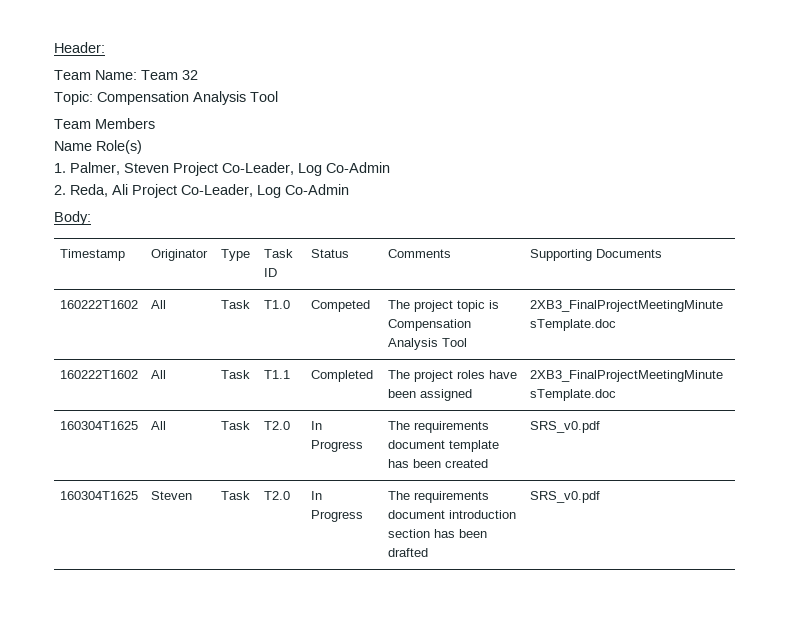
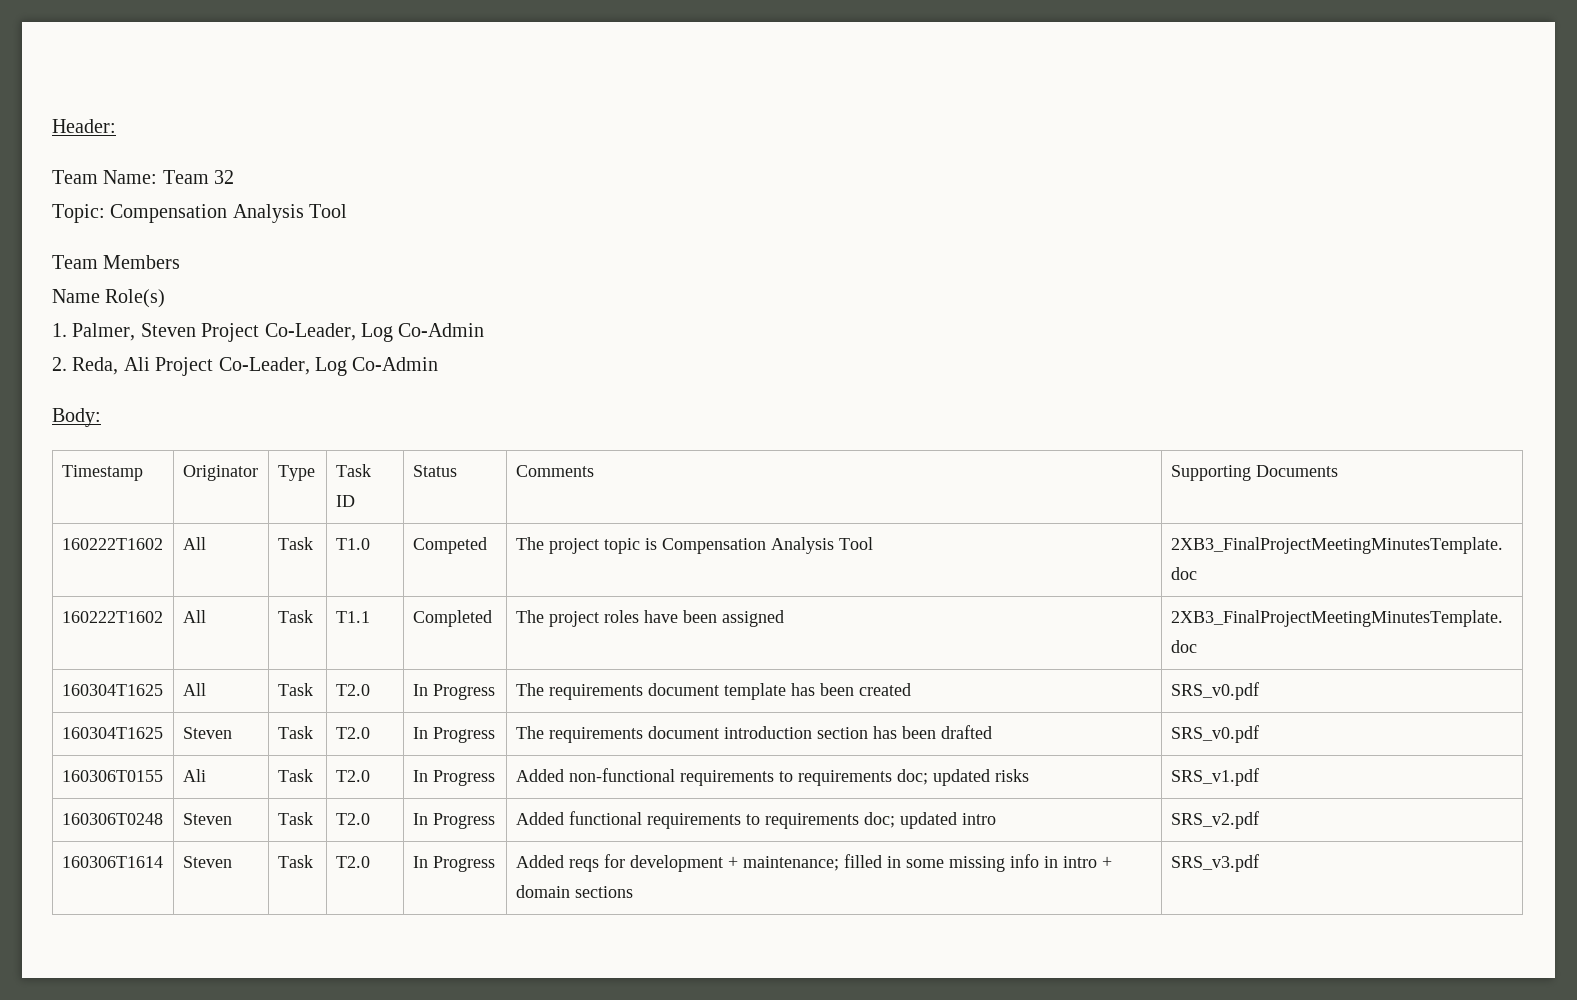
(601, 497) none -> [61,770,163,782] [182,769,206,782] [277,769,313,782] [335,770,370,782] [412,770,495,786] [515,768,1029,786] [1170,768,1259,786] [61,813,163,825] [182,813,232,825] [277,812,313,825] [335,813,370,825] [412,813,495,829] [515,811,996,829] [1170,811,1259,829] [61,856,163,868] [182,856,232,868] [277,855,313,868] [335,856,370,868] [412,856,495,872] [515,854,1112,872] [515,885,633,898] [1170,854,1259,872] // 160306T0155 | Ali | Task | T2.0 | In Progress | Added non-functional requirements to requirements doc; updated risks | SRS_v1.pdf // 160306T0248 | Steven | Task | T2.0 | In Progress | Added functional requirements to requirements doc; updated intro | SRS_v2.pdf // 160306T1614 | Steven | Task | T2.0 | In Progress | Added reqs for development + maintenance; filled in some missing info in intro + domain sections | SRS_v3.pdf

